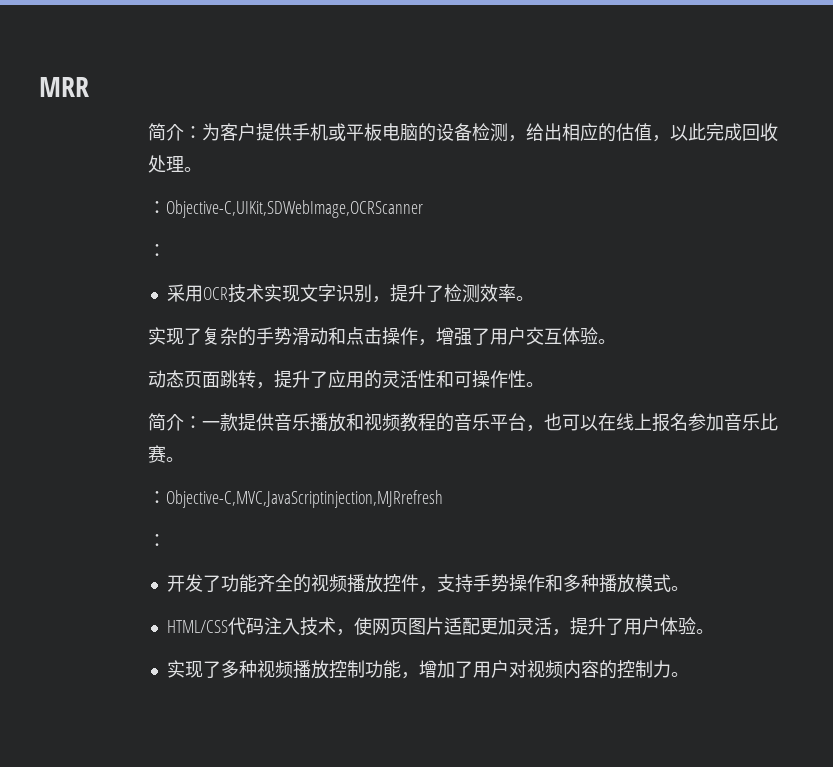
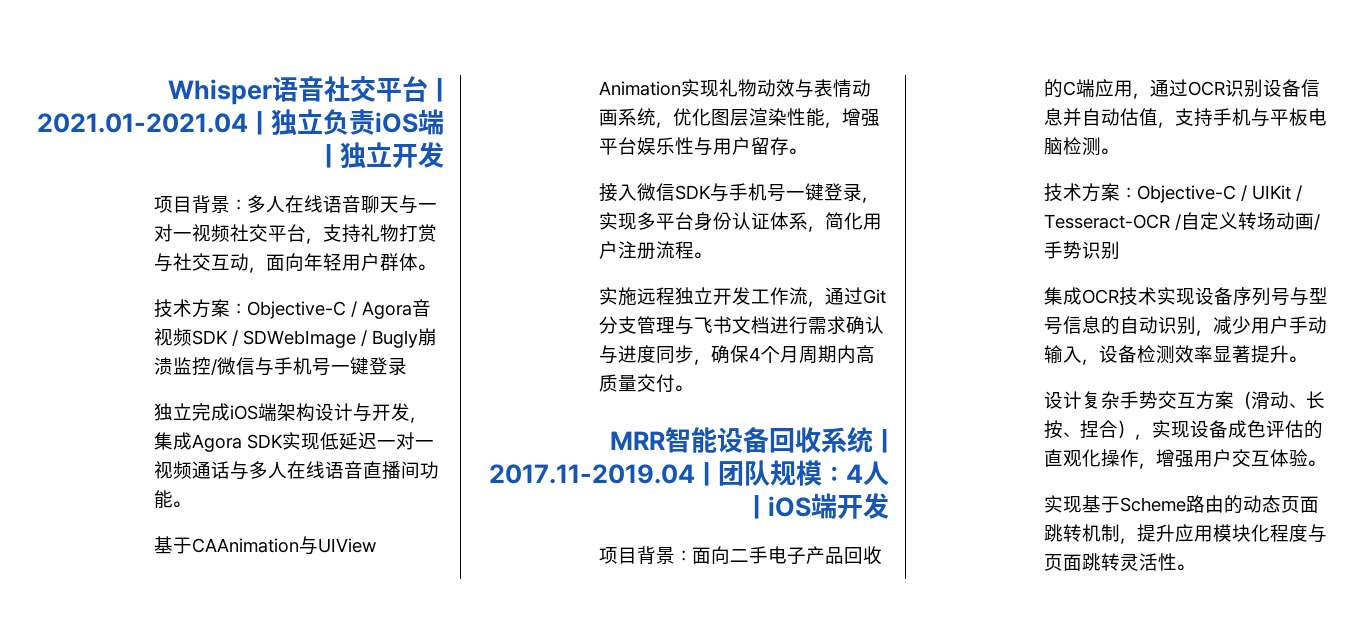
[39,77,89,97] [147,123,778,142] [147,155,202,173] [147,200,423,218] [147,244,166,257] [167,284,535,303] [147,327,382,346] MRR // 简介：为客户提供⼿机或平板电脑的设备检测，给出相应的估值，以此完成回收处理。 // ：Objective-C,UIKit,SDWebImage,OCRScanner // ： // 采⽤OCR技术实现⽂字识别，提升了检测效率。 // 实现了复杂的⼿势滑动和点击 -> [167,76,444,105] [36,109,444,136] [323,142,444,169] [153,195,437,214] [153,224,437,244] [153,253,435,273] [153,299,431,319] [153,328,437,348] [153,357,407,376] [153,403,427,423] [153,432,434,452] [153,461,439,480] [153,490,190,509] [153,536,376,555] [598,79,871,98] [598,108,880,128] [598,137,806,156] [598,183,879,203] [598,212,882,232] [598,241,711,259] [598,287,886,307] [598,316,884,335] [598,345,875,365] [598,374,692,393] [609,427,889,453] [488,460,889,486] [751,493,889,519] [598,546,882,565] [1043,79,1320,99] [1043,108,1327,128] [1043,137,1118,156] [1043,183,1302,203] [1043,212,1320,230] [1043,241,1120,260] [1043,287,1328,306] [1043,316,1327,336] [1043,345,1306,365] [1043,391,1325,410] [1043,420,1323,440] [1043,449,1101,467] Whisper语音社交平台 | 2021.01-2021.04 | 独立负责iOS端 | 独立开发 // 项目背景：多人在线语音聊天与一对一视频社交平台，支持礼物打赏与社交互动，面向年轻用户群体。 // 技术方案：Objective-C / Agora音视频SDK / SDWebImage / Bugly崩溃监控/微信与手机号一键登录 // 独立完成iOS端架构设计与开发，集成Agora SDK实现低延迟一对一视频通话与多人在线语音直播间功能。 // 基于CAAnimation与UIView Animation实现礼物动效与表情动画系统，优化图层渲染性能，增强平台娱乐性与用户留存。 // 接入微信SDK与手机号一键登录，实现多平台身份认证体系，简化用户注册流程。 // 实施远程独立开发工作流，通过Git分支管理与飞书文档进行需求确认与进度同步，确保4个月周期内高质量交付。 // MRR智能设备回收系统 | 2017.11-2019.04 | 团队规模：4人 | iOS端开发 // 项目背景：面向二手电子产品回收的C端应用，通过OCR识别设备信息并自动估值，支持手机与平板电脑检测。 // 技术方案：Objective-C / UIKit / Tesseract-OCR /自定义转场动画/手势识别 // 集成OCR技术实现设备序列号与型号信息的自动识别，减少用户手动输入，设备检测效率显著提升。 // 设计复杂手势交互方案（滑动、长按、捏合），实现设备成色评估的直观化
[471,328,490,345] 了 -> (1194, 459) none
[147,370,544,389] [147,413,778,432] [147,445,184,463] [147,490,443,508] [147,534,166,547] [167,574,690,593] [167,617,715,636] [167,660,672,679] 动态⻚⾯跳转，提升了应⽤的灵活性和可操作性。 // 简介：⼀款提供⾳乐播放和视频教程的⾳乐平台，也可以在线上报名参加⾳乐⽐赛。 // ：Objective-C,MVC,JavaScriptinjection,MJRrefresh // ： // 开发了功能⻬全的视频播放控件，⽀持⼿势操作和多种播放模式。 // HTML/CSS代码注⼊技术，使⽹⻚图⽚适配更加灵活，提升了⽤户体验。 // 实现了多种视频播放控制功能，增加了⽤户对视频内容的控制⼒ -> [1043,495,1319,514] [1043,524,1327,544] [1043,553,1177,571] 实现基于Scheme路由的动态页面跳转机制，提升应用模块化程度与页面跳转灵活性

